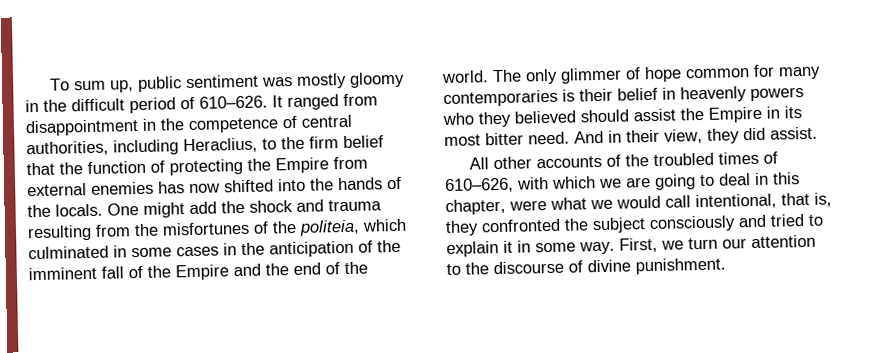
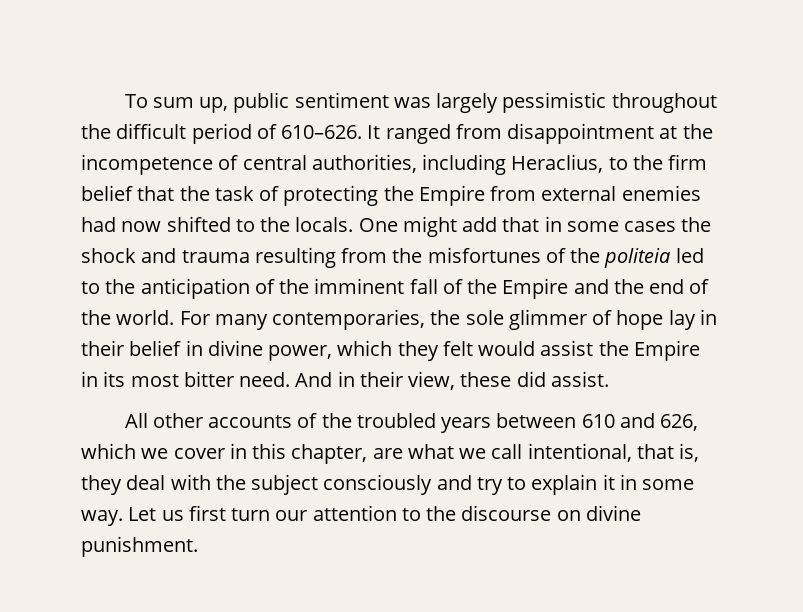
[296,71,406,89] [25,99,39,113] mostly gloomy in -> [436,92,717,113] largely pessimistic throughout
[142,117,279,134] in the competence -> [659,124,713,139] [81,154,213,175] at the incompetence
[87,160,146,175] function -> [214,186,254,201] task
[158,181,185,194] has -> [81,217,116,232] had
[278,176,402,192] into the hands of -> [235,219,255,232] to
(217, 208) none -> [502,216,677,232] that in some cases
[299,218,407,236] [28,243,237,260] politeia, which culminated in some cases in -> [604,248,704,268] [81,281,100,294] politeia led to
[492,64,821,85] [443,86,804,108] [442,109,629,128] The only glimmer of hope common for many contemporaries is their belief in heavenly powers who they believed should -> [179,309,717,330] [81,340,536,361] For many contemporaries, the sole glimmer of hope lay in their belief in divine power, which they felt would
[707,128,740,144] they -> [460,372,512,387] these
[718,151,779,165] [445,173,751,194] times of 610–626, with which we are going to deal -> [441,413,699,433] [81,443,225,459] years between 610 and 626, which we cover
[509,200,547,211] were -> [372,448,403,459] are
[616,195,661,209] would -> (487, 453) none
[481,218,561,233] confronted -> [126,474,211,490] deal with
[770,214,805,227] tried -> [476,477,503,495] try
[619,237,684,253] First, we -> [128,505,226,521] Let us first
[568,260,583,273] of -> [556,510,581,521] on

